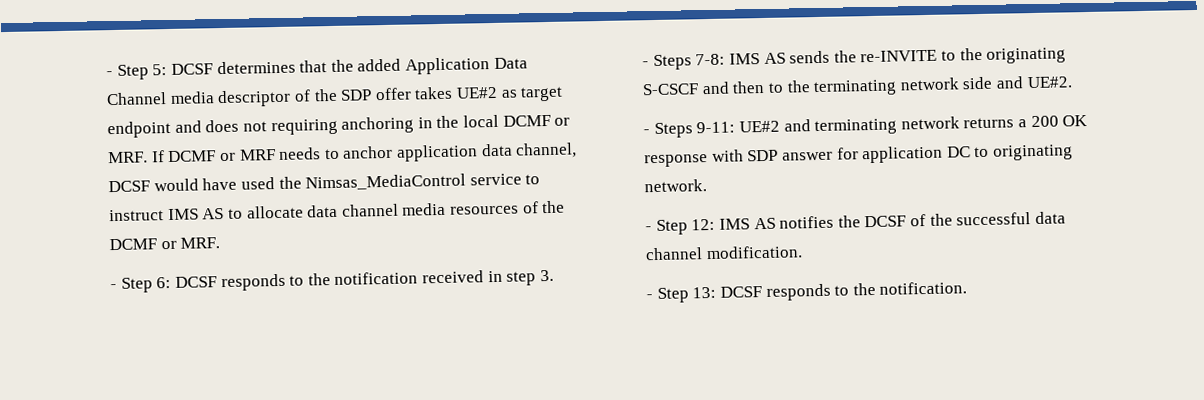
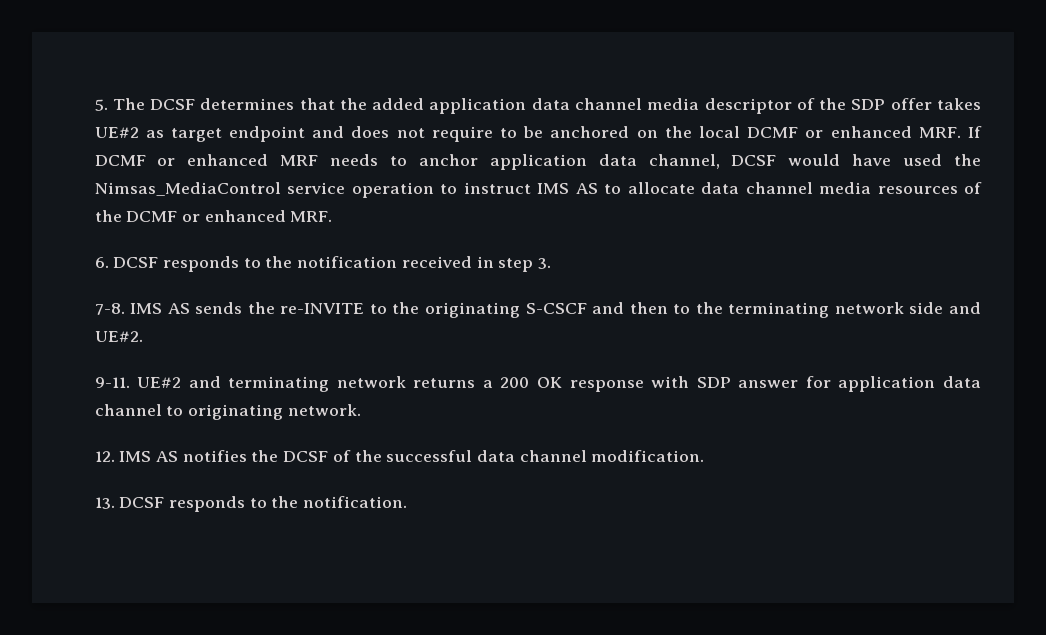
[106,64,168,80] - Step 5: -> [94,98,145,111] 5. The
[405,57,528,75] [106,92,168,106] Application Data Channel -> [429,98,643,114] application data channel
[270,116,433,136] requiring anchoring in -> [431,126,658,142] require to be anchored on
(571, 121) none -> [830,126,912,138] enhanced
(237, 157) none -> [187,154,269,166] enhanced
(522, 179) none -> [351,182,434,198] operation
(177, 245) none -> [204,210,286,222] enhanced
[110,276,172,293] - Step 6: -> [94,257,109,268] 6.
[642,53,726,71] - Steps 7-8: -> [94,303,125,315] 7-8.
[643,121,736,139] - Steps 9-11: -> [94,377,130,388] 9-11.
[946,146,971,158] DC -> [943,376,982,388] [94,404,162,416] data channel
[645,218,716,236] - Step 12: -> [94,451,115,462] 12.
[646,286,717,304] - Step 13: -> [94,497,115,509] 13.

